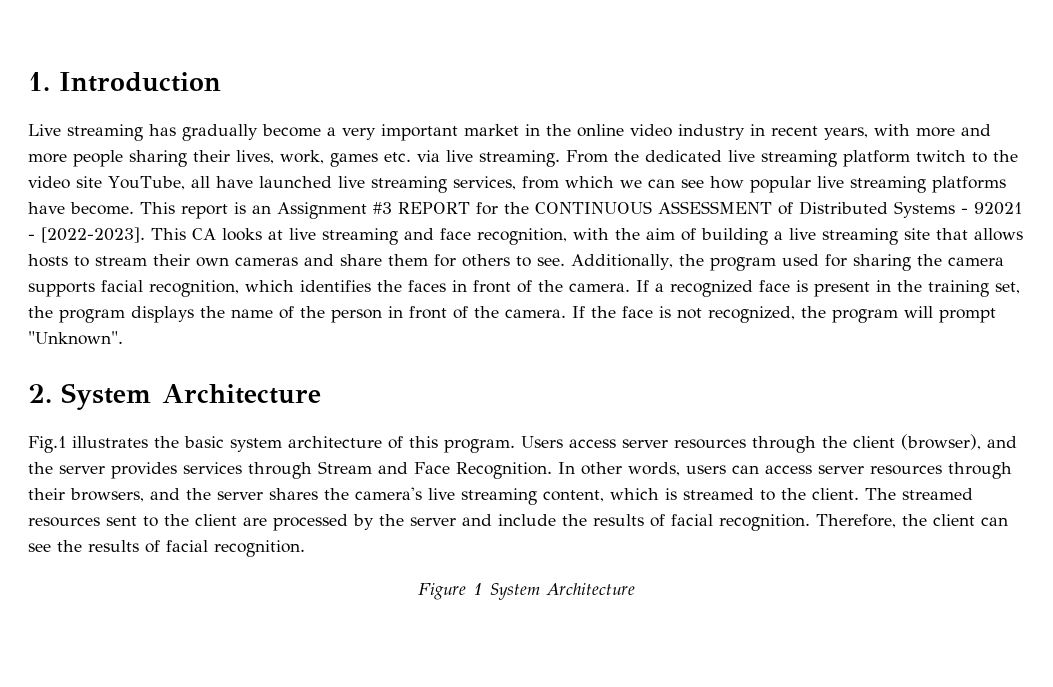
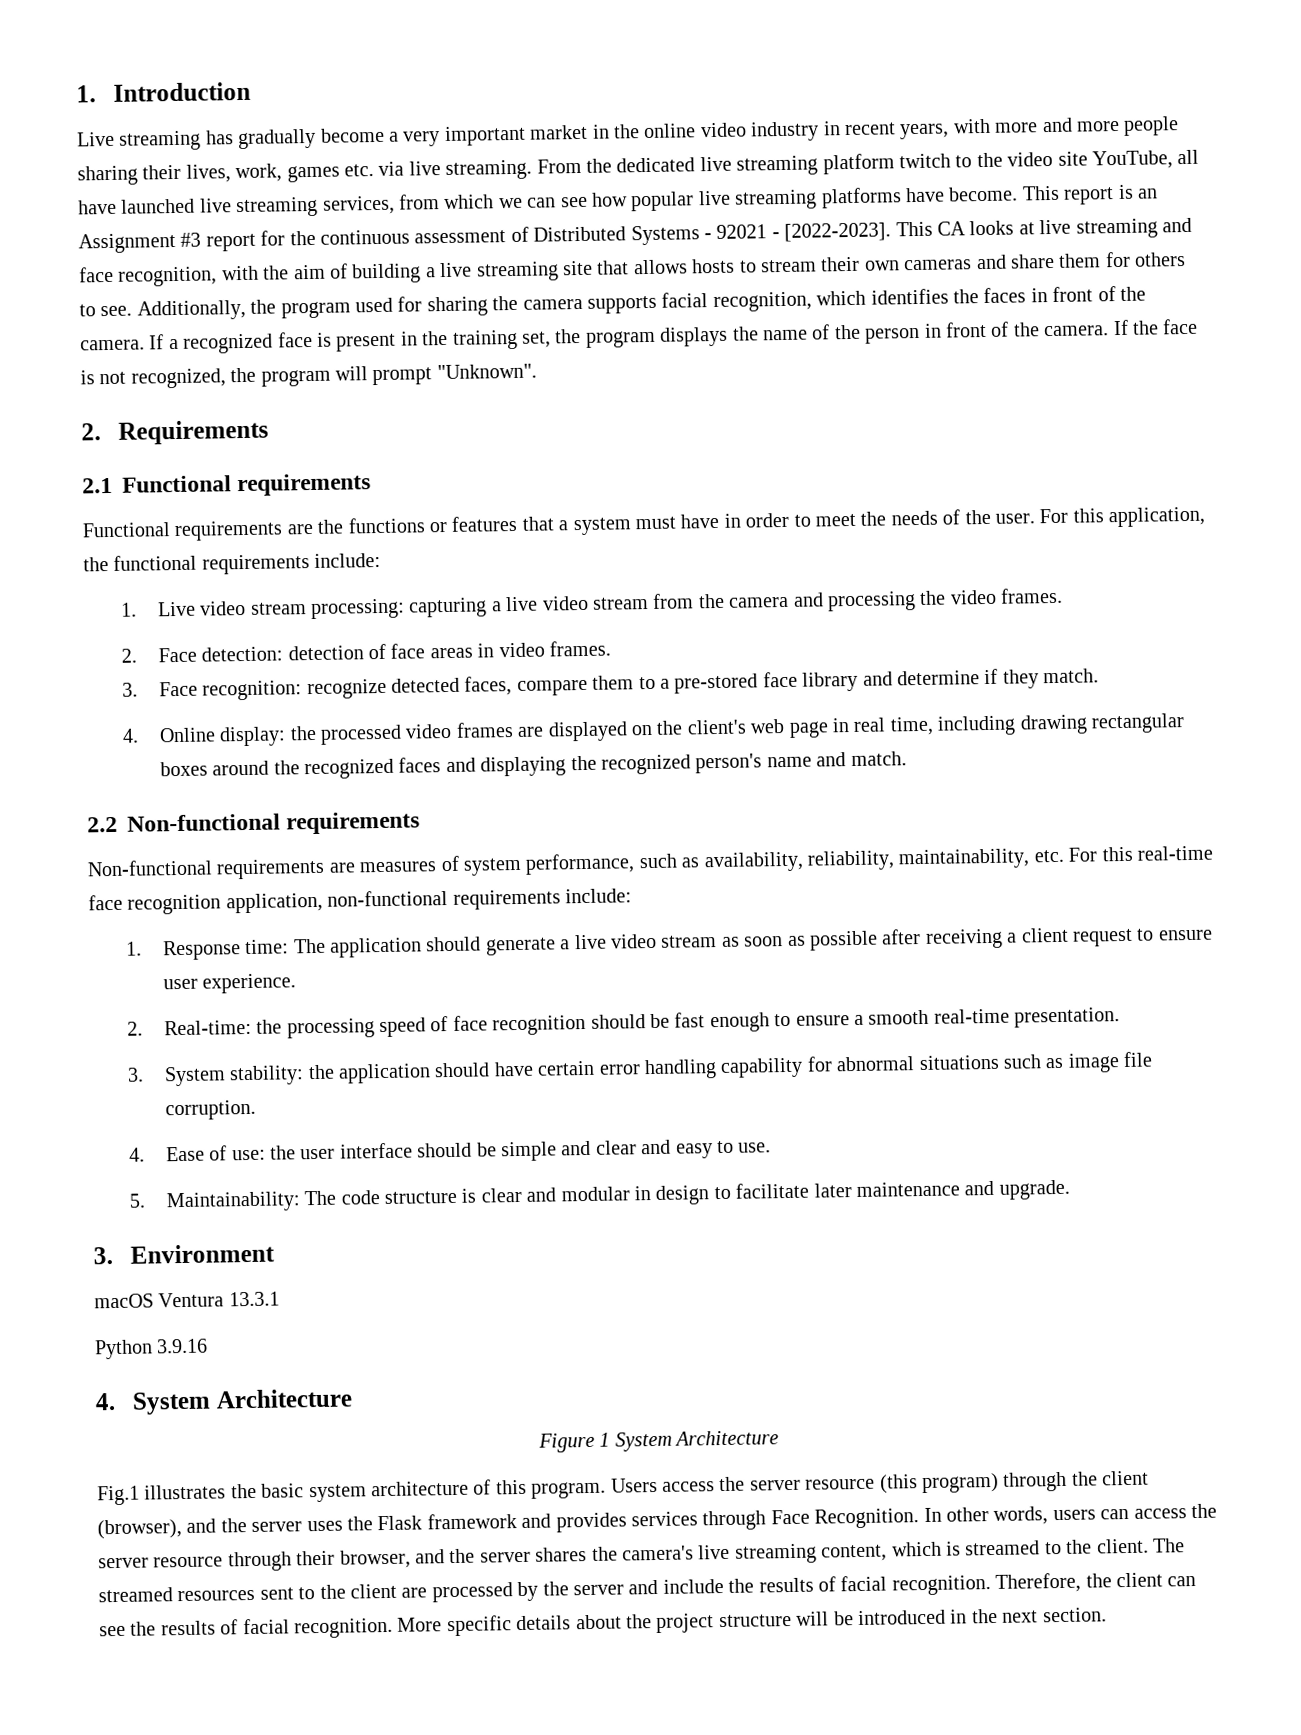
[398,202,470,214] REPORT -> [205,233,256,252] report
[535,201,772,214] CONTINUOUS ASSESSMENT -> [320,229,507,245] continuous assessment
(52, 393) none -> [117,419,269,445] [82,473,372,497] [82,506,1206,542] [83,552,382,575] [120,587,1064,620] [120,640,612,663] [121,668,1100,701] [121,713,1186,747] [159,751,907,780] [87,811,421,835] [87,845,1213,880] [88,888,632,915] [125,927,1213,961] [162,973,297,994] [126,1007,1121,1039] [126,1051,1154,1087] [164,1099,256,1121] [128,1139,772,1162] [128,1179,1070,1213] [93,1243,275,1265] [94,1291,280,1309] [94,1338,209,1360] [95,1388,352,1415] [537,1432,611,1453] Requirements // 2.1 Functional requirements // Functional requirements are the functions or features that a system must have in order to meet the needs of the user. For this application, the functional requirements include: // 1. Live video stream processing: capturing a live video stream from the camera and processing the video frames. // 2. Face detection: detection of face areas in video frames. // 3. Face recognition: recognize detected faces, compare them to a pre-stored face library and determine if they match. // 4. Online display: the processed video frames are displayed on the client's web page in real time, including drawing rectangular boxes around the recognized faces and displaying the recognized person's name and match. // 2.2 Non-functional requirements // Non-functional requirements are measures of system performance, such as availability, reliability, maintainability, etc. For this real-time face recognition application, non-functional requirements include: // 1. Response time: The application should generate a live video stream as soon as possible after receiving a client request to ensure user experience. // 2. Real-time: the processing speed of face recognition should be fast enough to ensure a smooth real-time presentation. // 3. System stability: the application should have certain error handling capability for abnormal situations such as image file corruption. // 4. Ease of use: the user interface should be simple and clear and easy to use. // 5. Maintainability: The code structure is clear and modular in design to facilitate later maintenance and upgrade. // 3. Environment // macOS Ventura 13.3.1 // Python 3.9.16 // 4. System Architecture // Figure 1
[622,439,746,449] server resources -> [719,1472,999,1494] the server resource (this program)
(105, 469) none -> [306,1513,552,1532] uses the Flask framework and
[318,461,408,474] Stream and -> (767, 1520) none
[818,465,942,475] server resources -> [1191,1503,1217,1519] [98,1556,224,1569] the server resource
[70,488,144,502] browsers, -> [339,1549,411,1569] browser,
[418,583,635,600] // Figure 1 System Architecture -> [397,1607,1107,1637] More specific details about the project structure will be introduced in the next section.

